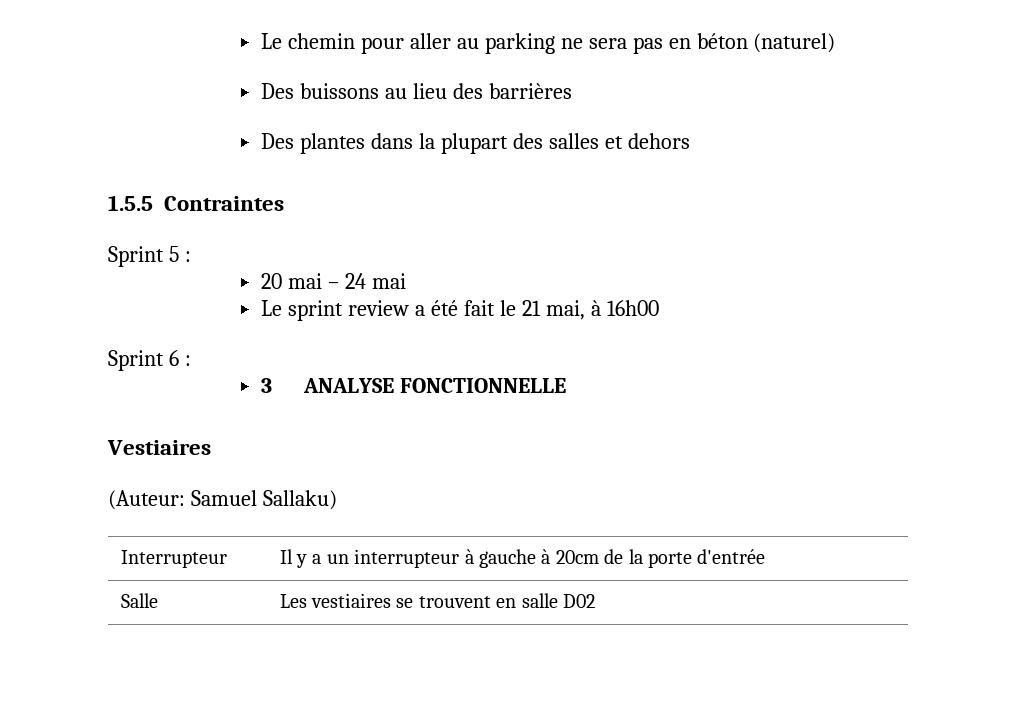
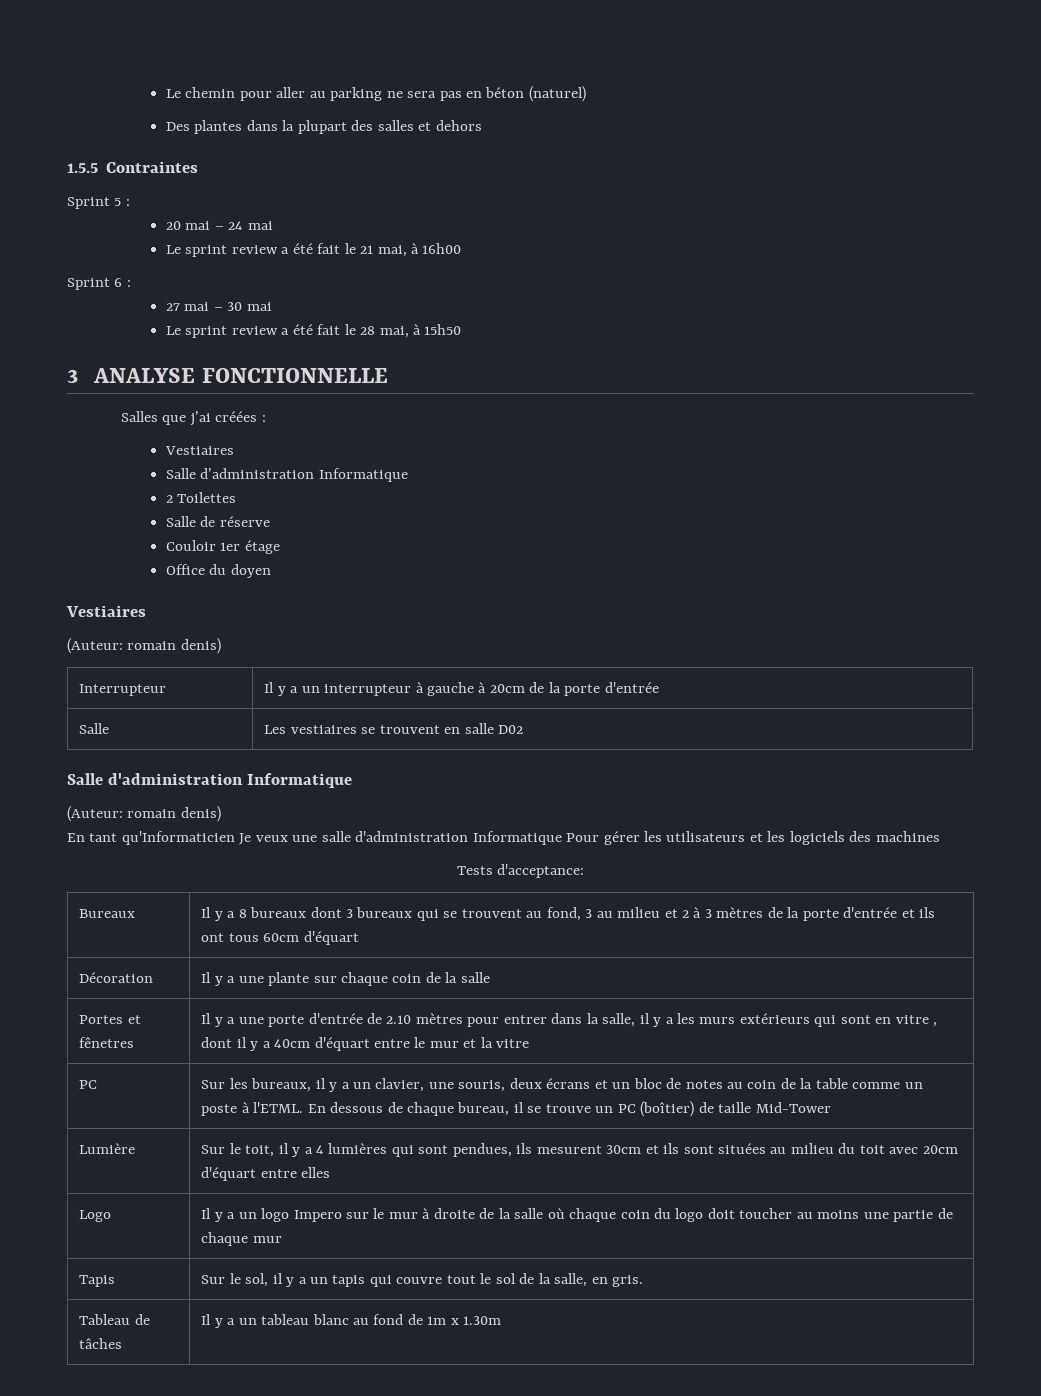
[261,83,572,99] // Des buissons au lieu des barrières -> (586, 94) none
[261,378,567,393] 3 ANALYSE FONCTIONNELLE -> [165,302,272,311] [165,324,462,338] [67,368,388,383] [120,411,266,426] [164,446,234,455] [165,468,408,482] [165,492,237,503] [165,516,270,527] [165,540,280,554] [165,564,271,578] 27 mai – 30 mai // Le sprint review a été fait le 28 mai, à 15h50 // 3 ANALYSE FONCTIONNELLE // Salles que j’ai créées : // Vestiaires // Salle d’administration Informatique // 2 Toilettes // Salle de réserve // Couloir 1er étage // Office du doyen
[190,490,337,510] Samuel Sallaku) -> [127,638,221,654] romain denis)
(596, 601) none -> [67,773,353,788] [67,806,221,822] [67,831,940,845] [456,864,585,878] [79,909,136,918] [201,907,936,921] [201,931,359,945] [79,972,154,983] [201,972,490,986] [79,1015,141,1024] [79,1037,135,1048] [201,1013,938,1027] [201,1037,530,1051] [79,1080,98,1089] [201,1078,923,1092] [201,1101,831,1117] [79,1143,136,1154] [201,1143,958,1157] [201,1167,331,1181] [79,1210,112,1222] [201,1208,953,1222] [201,1232,282,1246] [79,1275,116,1287] [201,1273,644,1287] [79,1314,150,1325] [79,1338,123,1349] [201,1314,502,1328] // Salle d'administration Informatique // (Auteur: romain denis) // En tant qu'Informaticien Je veux une salle d'administration Informatique Pour gérer les utilisateurs et les logiciels des machines // Tests d'acceptance: // Bureaux | Il y a 8 bureaux dont 3 bureaux qui se trouvent au fond, 3 au milieu et 2 à 3 mètres de la porte d'entrée et ils ont tous 60cm d'équart // Décoration | Il y a une plante sur chaque coin de la salle // Portes et fênetres | Il y a une porte d'entrée de 2.10 mètres pour entrer dans la salle, il y a les murs extérieurs qui sont en vitre , dont il y a 40cm d'équart entre le mur et la vitre // PC | Sur les bureaux, il y a un clavier, une souris, deux écrans et un bloc de notes au coin de la table comme un poste à l'ETML. En dessous de chaque bureau, il se trouve un PC (boîtier) de taille Mid-Tower // Lumière | Sur le toit, il y a 4 lumières qui sont pendues, ils mesurent 30cm et ils sont situées au milieu du toit avec 20cm d'équart entre elles // Logo | Il y a un logo Impero sur le mur à droite de la salle où chaque coin du logo doit toucher au moins une partie de chaque mur // Tapis | Sur le sol, il y a un tapis qui couvre tout le sol de la salle, en gris. // Tableau de tâches | Il y a un tableau blanc au fond de 1m x 1.30m

